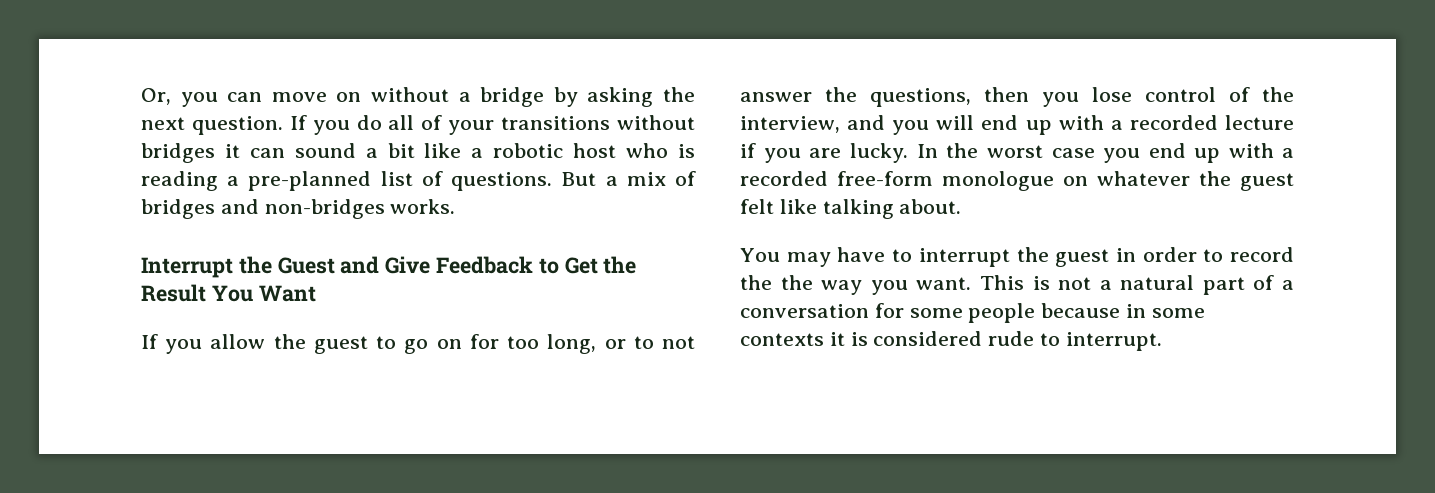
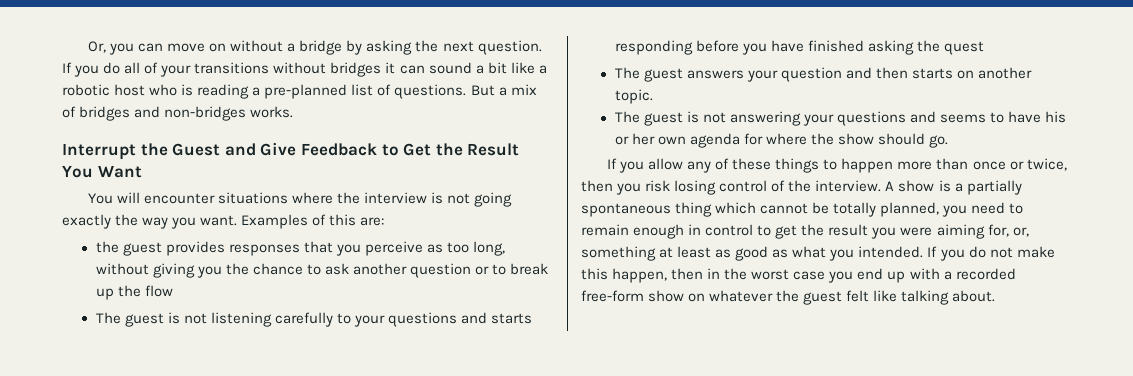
[141,334,695,354] [740,87,1294,107] [740,115,1294,135] [740,143,938,163] If you allow the guest to go on for too long, or to not answer the questions, then you lose control of the interview, and you will end up with a recorded lecture if you are lucky. In -> [87,192,513,207] [62,214,385,229] [95,241,506,256] [95,263,549,278] [95,285,174,300] [95,312,533,327] [614,40,985,55] [614,67,1033,82] [614,89,653,104] [614,111,1067,126] [614,133,949,148] [606,158,1067,173] [581,180,1022,195] [581,202,1024,217] [581,224,1029,239] [581,246,1055,261] [581,268,721,283] You will encounter situations where the interview is not going exactly the way you want. Examples of this are: // the guest provides responses that you perceive as too long, without giving you the chance to ask another question or to break up the flow // The guest is not listening carefully to your questions and starts responding before you have finished asking the quest // The guest answers your question and then starts on another topic. // The guest is not answering your questions and seems to have his or her own agenda for where the show should go. // If you allow any of these things to happen more than once or twice, then you risk losing control of the interview. A show is a partially spontaneous thing which cannot be totally planned, you need to remain enough in control to get the result you were aiming for, or, something at least as good as what you intended. If you do not make this happen, then in
[942,171,1054,191] monologue -> [648,290,685,302] show
[740,247,1294,267] [740,275,1294,295] [740,303,1205,323] [740,331,1162,351] // You may have to interrupt the guest in order to record the the way you want. This is not a natural part of a conversation for some people because in some contexts it is considered rude to interrupt. -> (996, 296) none

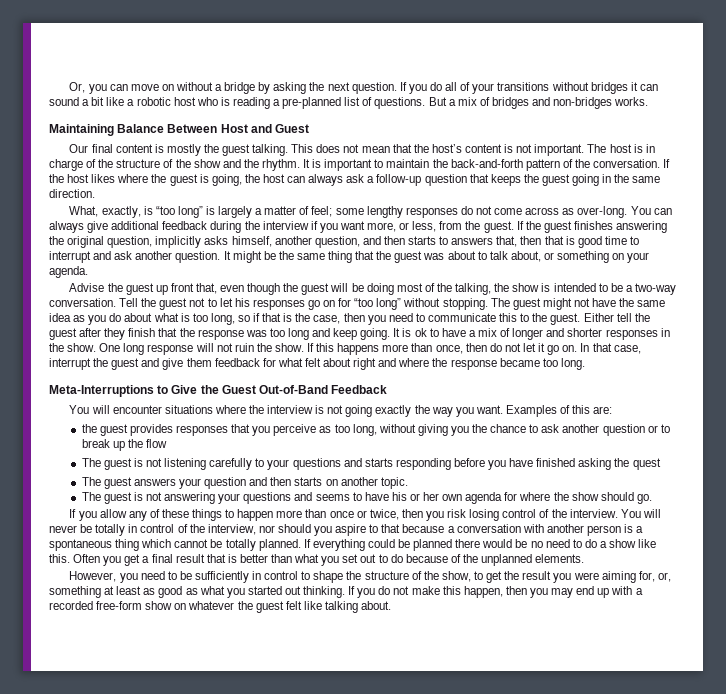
[62,142,520,160] [62,165,142,178] Interrupt the Guest and Give Feedback to Get the Result You Want -> [49,124,310,136] [69,144,655,156] [49,159,671,171] [49,174,661,186] [49,189,95,198] [69,206,672,218] [49,221,668,233] [49,236,639,248] [49,251,650,263] [49,266,88,278] [69,283,676,295] [49,298,666,310] [49,313,650,325] [49,328,670,340] [49,343,641,355] [49,358,585,370] [49,385,388,397] Maintaining Balance Between Host and Guest // Our final content is mostly the guest talking. This does not mean that the host’s content is not important. The host is in charge of the structure of the show and the rhythm. It is important to maintain the back-and-forth pattern of the conversation. If the host likes where the guest is going, the host can always ask a follow-up question that keeps the guest going in the same direction. // What, exactly, is “too long” is largely a matter of feel; some lengthy responses do not come across as over-long. You can always give additional feedback during the interview if you want more, or less, from the guest. If the guest finishes answering the original question, implicitly asks himself, another question, and then starts to answers that, then that is good time to interrupt and ask another question. It might be the same thing that the guest was about to talk about, or something on your agenda. // Advise the guest up front that, even though the guest will be doing most of the talking, the show is intended to be a two-way conversation. Tell the guest not to let his responses go on for “too long” without stopping. The guest might not have the same idea as you do about what is too long, so if that is the case, then you need to communicate this to the guest. Either tell the guest after they finish that the response was too long and keep going. It is ok to have a mix of longer and shorter responses in the show. One long response will not ruin the show. If this happens more than once, then do not let it go on. In that case, interrupt the guest and give them feedback for what felt about right and where the response became too long. // Meta-Interruptions to Give the Guest Out-of-Band Feedback
[885,180,935,192] A show -> [620,509,661,518] [49,524,621,536] You will never be totally in control of the interview, nor should you aspire to that because a conversation with another person
[966,180,1022,195] partially -> (644, 529) none
[880,202,1024,217] [581,224,685,239] planned, you need to remain enough -> [258,539,657,551] [49,554,585,566] [69,571,249,583] planned. If everything could be planned there would be no need to do a show like this. Often you get a final result that is better than what you set out to do because of the unplanned elements. // However, you need to be sufficiently
(772, 230) none -> [313,571,483,583] shape the structure of the show, to
[858,246,924,258] intended. -> [247,586,346,598] started out thinking.
[707,268,854,283] in the worst case you -> [529,588,574,598] you may

